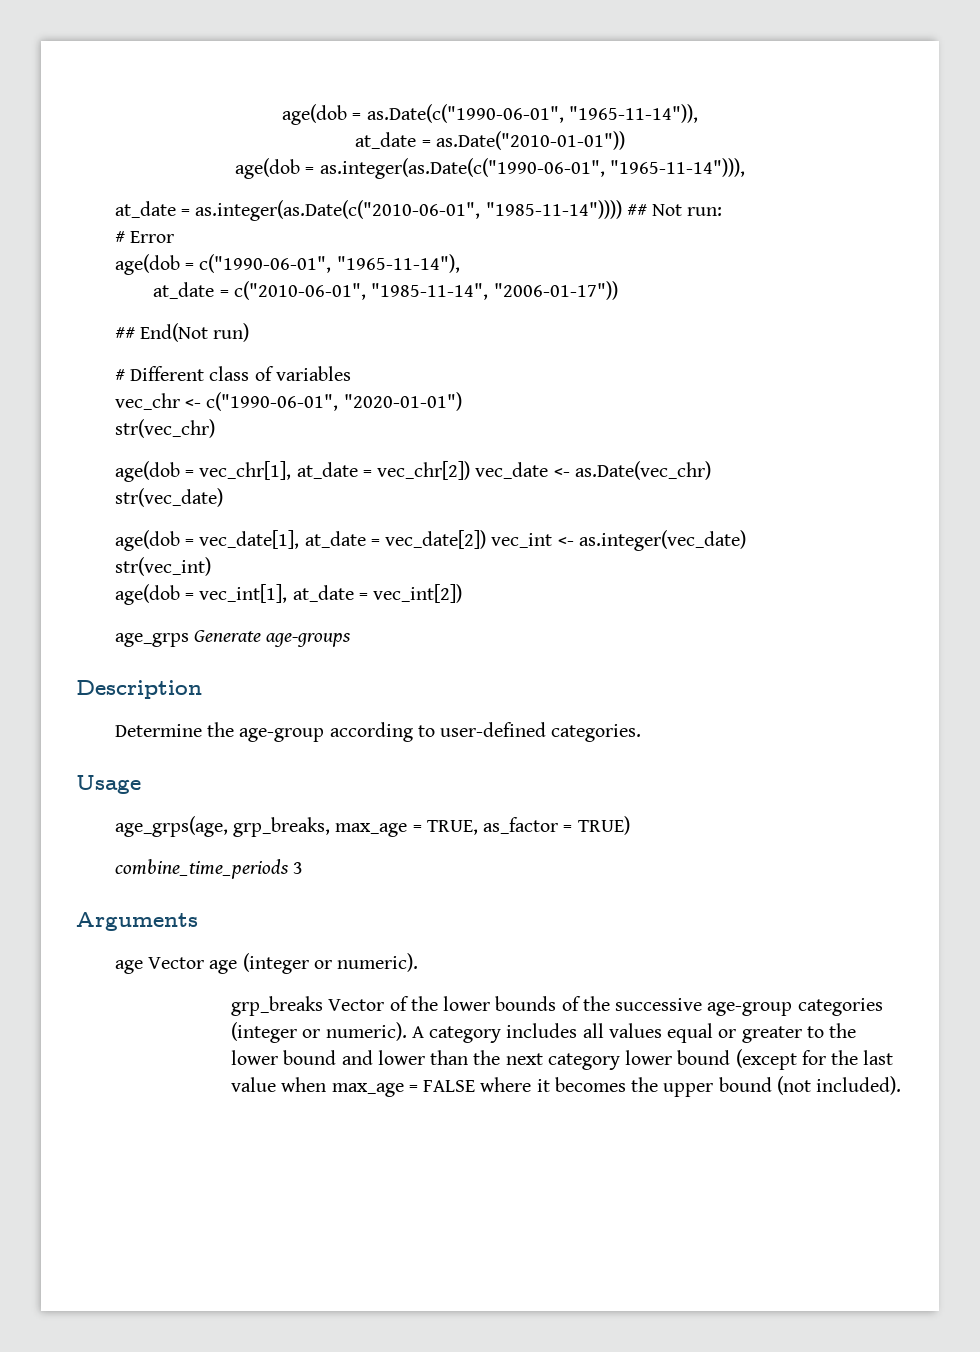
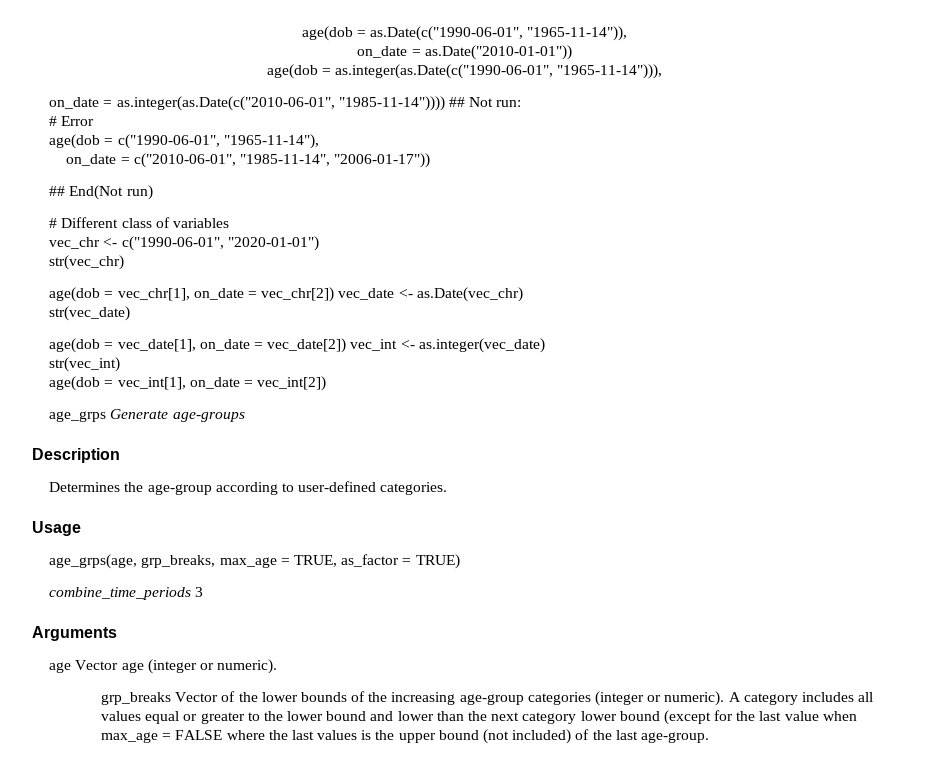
[355,132,417,149] at_date -> [357,46,408,58] on_date
[114,201,176,218] at_date -> [49,97,100,109] on_date
[153,282,215,299] at_date -> [66,154,117,166] on_date
[296,462,358,479] at_date -> [193,288,244,300] on_date
[304,531,366,548] at_date -> [199,339,250,351] on_date
[292,585,354,602] at_date -> [189,377,240,389] on_date
[114,724,202,737] Determine -> [49,482,121,492] Determines
[615,998,703,1011] successive -> [391,692,456,705] increasing
[536,1076,902,1097] it becomes the upper bound (not included). -> [268,729,709,744] the last values is the upper bound (not included) of the last age-group.

